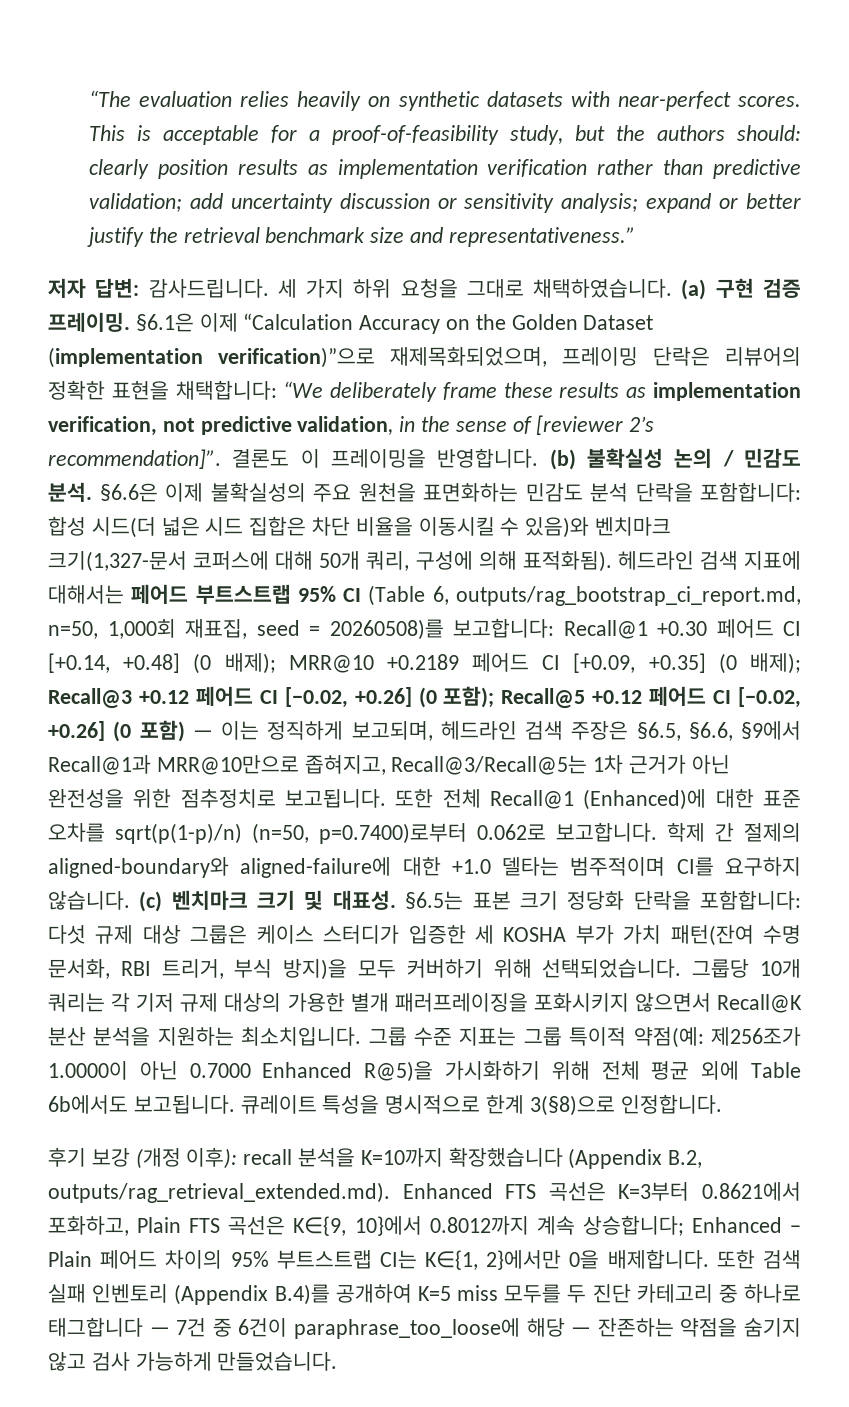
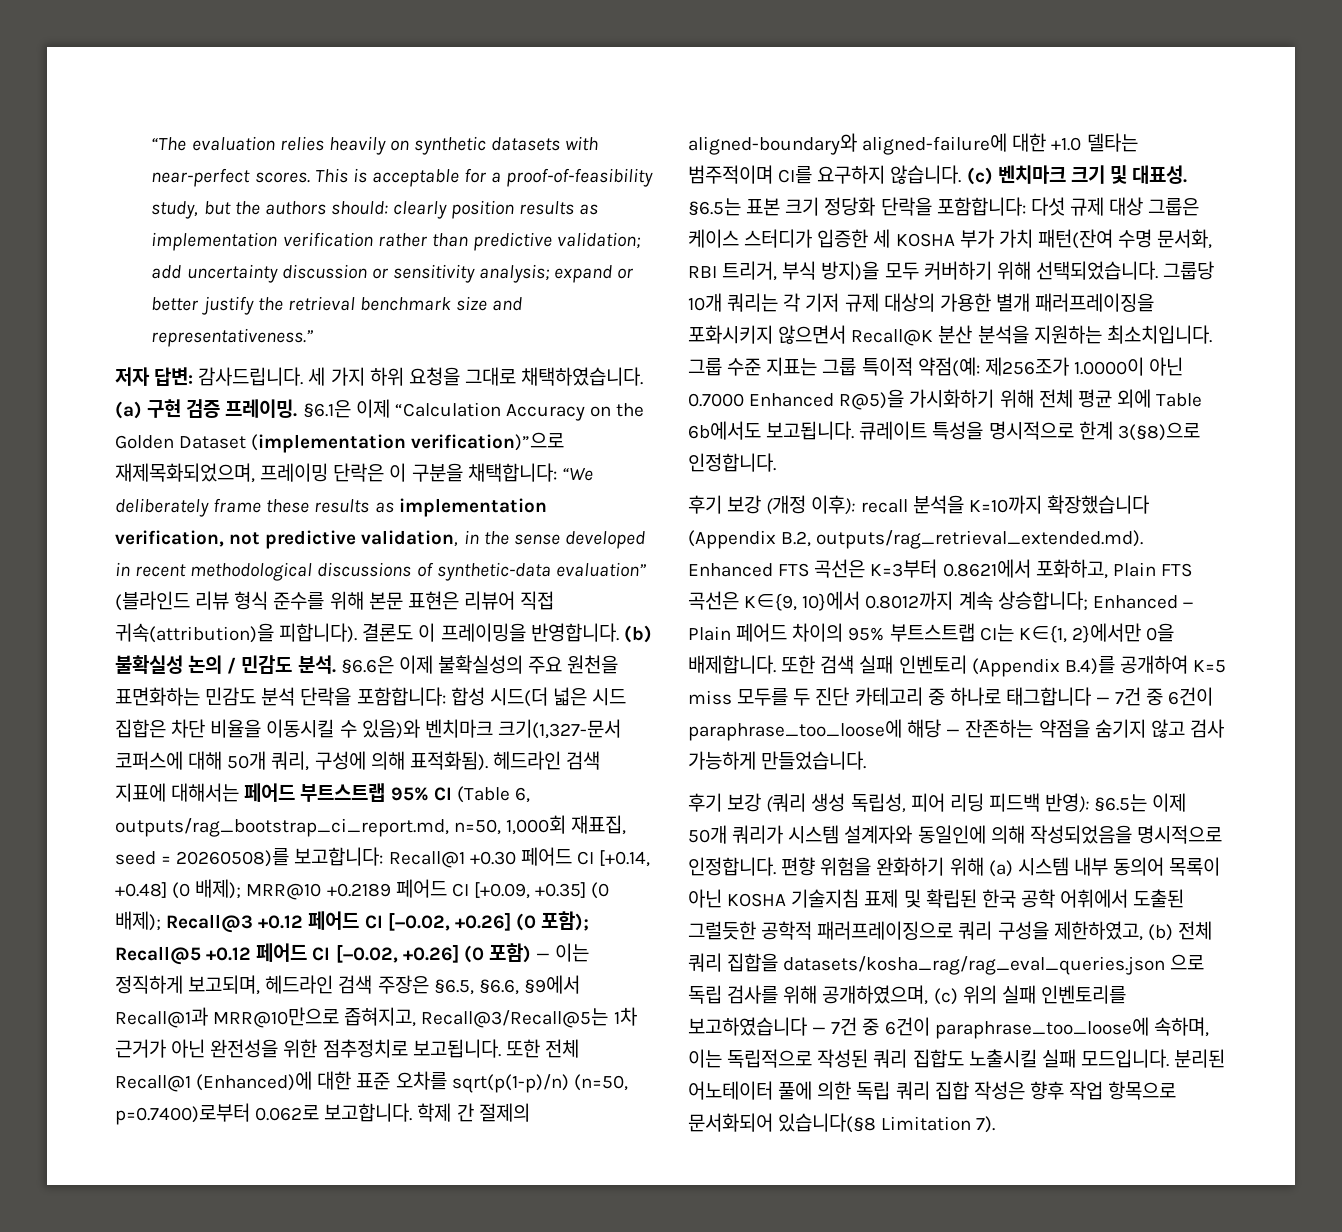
[725,347,801,366] [48,380,169,400] 리뷰어의 정확한 표현을 -> [389,463,463,482] 이 구분을
[512,415,655,435] [48,449,221,469] of [reviewer 2’s recommendation]”. -> [564,531,645,549] [115,562,647,581] [115,591,555,611] [115,623,358,643] developed in recent methodological discussions of synthetic-data evaluation” (블라인드 리뷰 형식 준수를 위해 본문 표현은 리뷰어 직접 귀속(attribution)을 피합니다).
(338, 1361) none -> [688,793,1187,813] [688,825,1222,844] [688,857,1221,877] [688,889,1185,908] [688,921,1212,941] [688,953,1205,975] [688,985,1126,1005] [688,1017,1209,1039] [688,1049,1226,1068] [688,1081,1177,1100] [688,1113,996,1133] // 후기 보강 (쿼리 생성 독립성, 피어 리딩 피드백 반영): §6.5는 이제 50개 쿼리가 시스템 설계자와 동일인에 의해 작성되었음을 명시적으로 인정합니다. 편향 위험을 완화하기 위해 (a) 시스템 내부 동의어 목록이 아닌 KOSHA 기술지침 표제 및 확립된 한국 공학 어휘에서 도출된 그럴듯한 공학적 패러프레이징으로 쿼리 구성을 제한하였고, (b) 전체 쿼리 집합을 datasets/kosha_rag/rag_eval_queries.json 으로 독립 검사를 위해 공개하였으며, (c) 위의 실패 인벤토리를 보고하였습니다 — 7건 중 6건이 paraphrase_too_loose에 속하며, 이는 독립적으로 작성된 쿼리 집합도 노출시킬 실패 모드입니다. 분리된 어노테이터 풀에 의한 독립 쿼리 집합 작성은 향후 작업 항목으로 문서화되어 있습니다(§8 Limitation 7).

